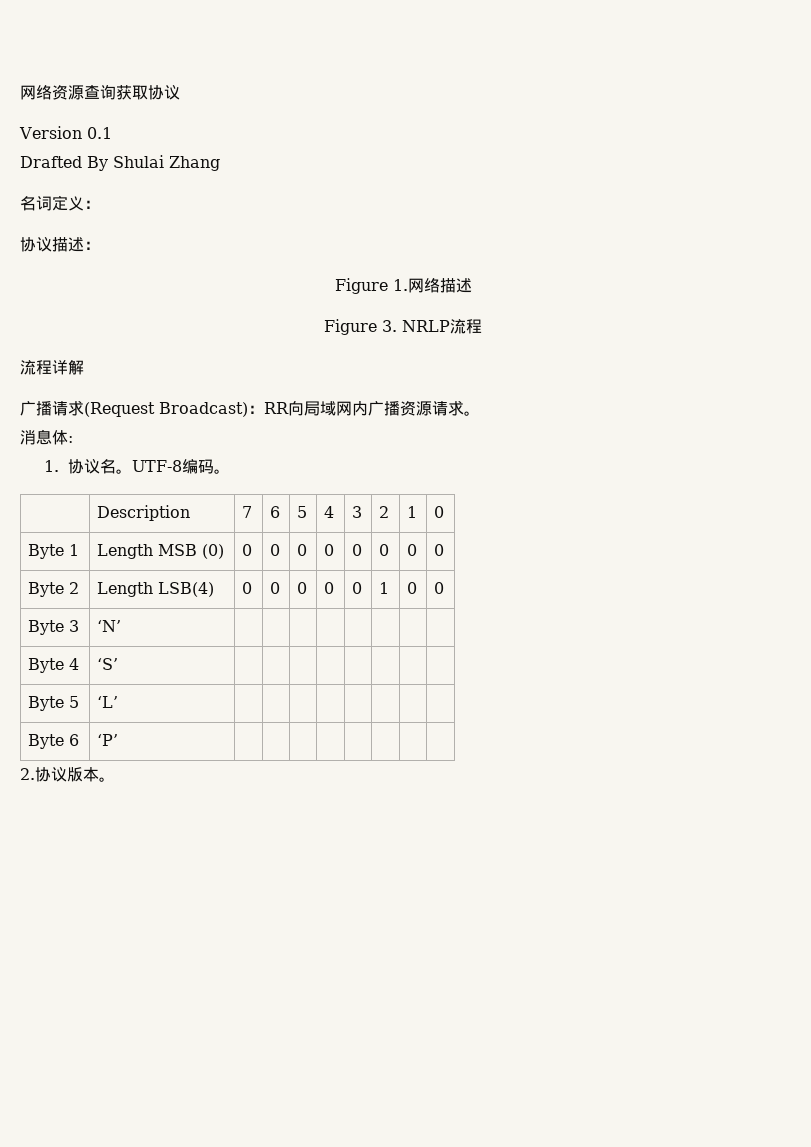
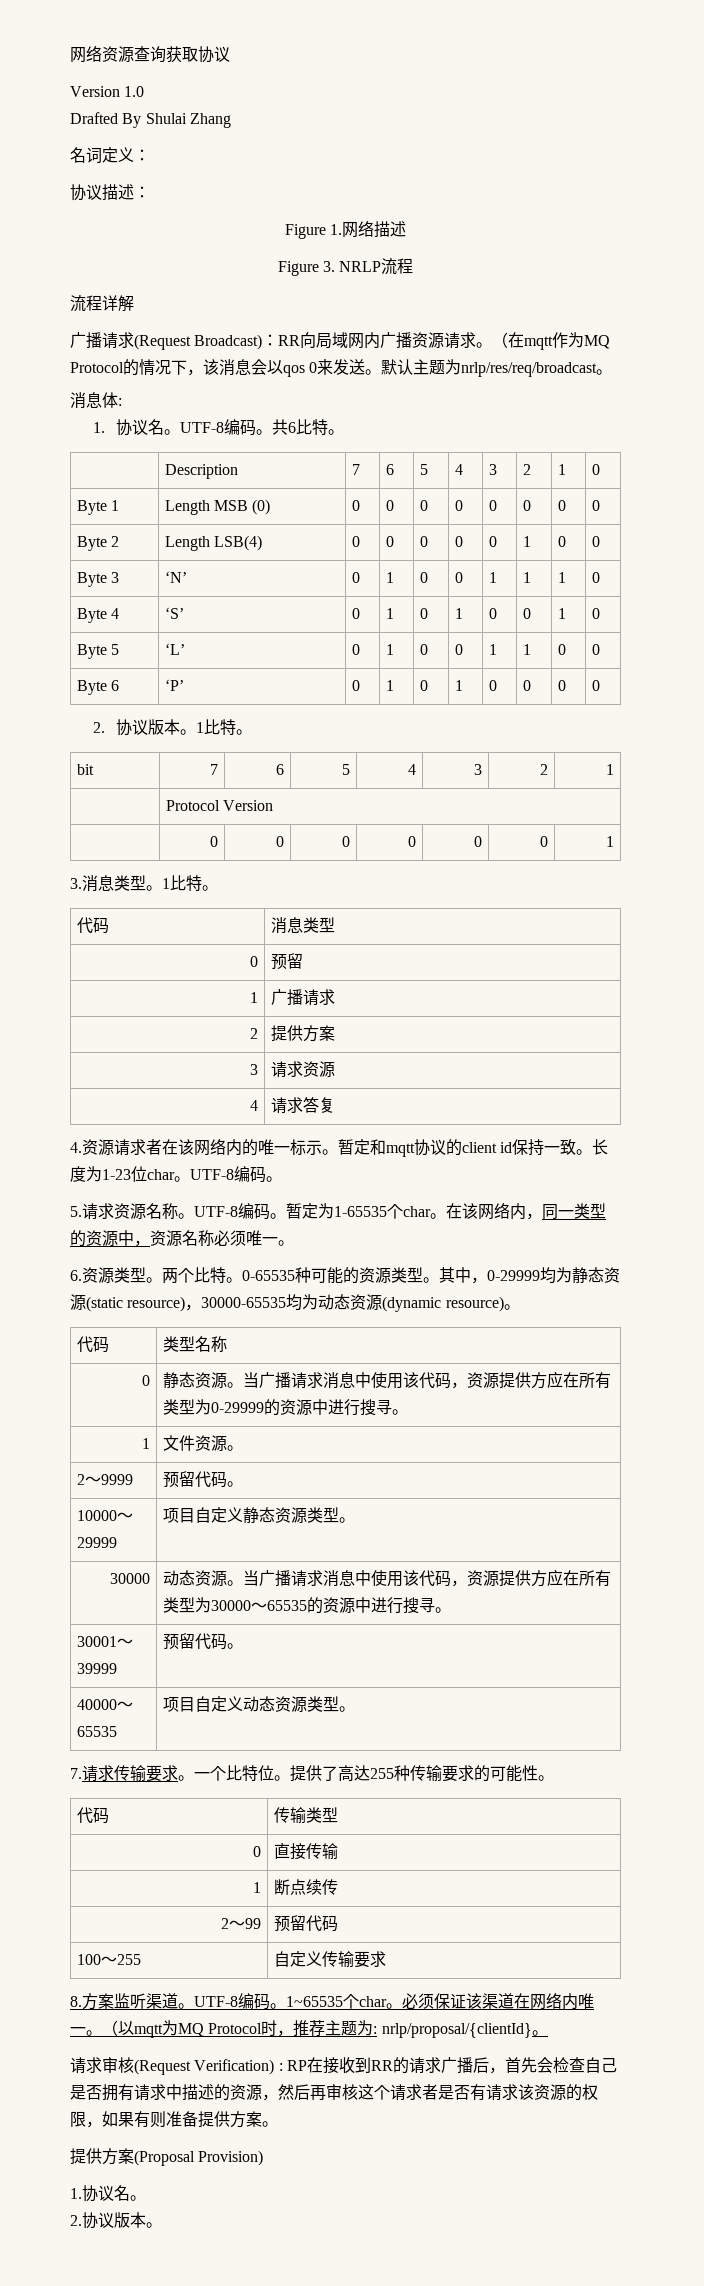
[86,127,112,139] 0.1 -> [124,86,145,97] 1.0
(480, 413) none -> [492,332,611,350] [70,359,613,377] （在mqtt作为MQ Protocol的情况下，该消息会以qos 0来发送。默认主题为nrlp/res/req/broadcast。
(231, 471) none -> [272,419,345,435] 共6比特。
[28,658,80,673] [97,658,119,670] [28,696,80,711] [97,696,119,708] [28,734,80,749] [97,734,119,746] | | | | | | | // Byte 4 | ‘S’ | | | | | | | | // Byte 5 | ‘L’ | | | | | | | | // Byte 6 | ‘P’ | | | | | | | | -> [351,572,360,583] [385,572,394,583] [419,572,428,583] [454,572,463,583] [488,572,497,583] [522,572,531,583] [557,572,566,583] [591,572,600,583] [76,608,120,623] [164,607,184,619] [351,608,360,619] [385,608,394,619] [419,608,428,619] [454,608,463,619] [488,608,497,619] [522,608,531,619] [557,608,566,619] [591,608,600,619] [76,644,120,659] [164,643,185,655] [351,644,360,655] [385,644,394,655] [419,644,428,655] [454,644,463,655] [488,644,497,655] [522,644,531,655] [557,644,566,655] [591,644,600,655] [76,680,120,695] [164,679,184,691] [351,680,360,691] [385,680,394,691] [419,680,428,691] [454,680,463,691] [488,680,497,691] [522,680,531,691] [557,680,566,691] [591,680,600,691] [93,719,253,736] [76,764,94,775] [210,764,219,775] [276,764,285,775] [342,764,351,775] [408,764,417,775] [474,764,483,775] [540,764,549,775] [606,764,615,775] [165,800,274,811] [210,836,219,847] [276,836,285,847] [342,836,351,847] [408,836,417,847] [474,836,483,847] [540,836,549,847] [606,836,615,847] [70,875,218,892] [76,917,109,934] [270,917,335,934] [250,956,259,967] [270,953,303,970] [250,992,259,1003] [270,989,335,1006] [250,1028,259,1039] [270,1025,335,1042] [250,1064,259,1075] [270,1061,335,1078] [250,1100,259,1111] [270,1097,335,1114] [70,1138,609,1157] [70,1166,282,1183] [70,1202,606,1220] [70,1230,294,1247] [70,1267,620,1284] [70,1294,520,1312] [76,1336,109,1353] [162,1336,227,1352] [142,1375,151,1386] [162,1371,611,1389] [162,1399,408,1416] [142,1438,151,1449] [162,1435,243,1452] [76,1474,133,1485] [162,1471,243,1488] [76,1510,133,1521] [76,1537,117,1548] [162,1507,355,1524] [110,1573,151,1584] [162,1569,611,1587] [162,1597,451,1614] [76,1636,133,1647] [76,1663,117,1674] [162,1633,243,1650] [76,1699,133,1710] [76,1726,117,1737] [162,1696,355,1713] [70,1765,554,1782] [76,1807,109,1824] [273,1807,338,1823] [253,1846,262,1857] [273,1843,338,1860] [253,1882,262,1893] [273,1879,338,1895] [221,1918,262,1929] [273,1915,338,1932] [76,1954,141,1965] [273,1951,386,1968] [70,1992,594,2010] [70,2020,548,2038] [70,2057,617,2075] [70,2084,598,2101] [70,2111,278,2128] [70,2148,264,2166] [70,2185,146,2202] 0 | 1 | 0 | 0 | 1 | 1 | 1 | 0 // Byte 4 | ‘S’ | 0 | 1 | 0 | 1 | 0 | 0 | 1 | 0 // Byte 5 | ‘L’ | 0 | 1 | 0 | 0 | 1 | 1 | 0 | 0 // Byte 6 | ‘P’ | 0 | 1 | 0 | 1 | 0 | 0 | 0 | 0 // 2.协议版本。1比特。 // bit | 7 | 6 | 5 | 4 | 3 | 2 | 1 // | Protocol Version // | 0 | 0 | 0 | 0 | 0 | 0 | 1 // 3.消息类型。1比特。 // 代码 | 消息类型 // 0 | 预留 // 1 | 广播请求 // 2 | 提供方案 // 3 | 请求资源 // 4 | 请求答复 // 4.资源请求者在该网络内的唯一标示。暂定和mqtt协议的client id保持一致。长度为1-23位char。UTF-8编码。 // 5.请求资源名称。UTF-8编码。暂定为1-65535个char。在该网络内，同一类型的资源中，资源名称必须唯一。 // 6.资源类型。两个比特。0-65535种可能的资源类型。其中，0-29999均为静态资源(static resource)，30000-65535均为动态资源(dynamic resource)。 // 代码 | 类型名称 // 0 | 静态资源。当广播请求消息中使用该代码，资源提供方应在所有类型为0-29999的资源中进行搜寻。 // 1 | 文件资源。 // 2～9999 | 预留代码。 // 10000～29999 | 项目自定义静态资源类型。 // 30000 | 动态资源。当广播请求消息中使用该代码，资源提供方应在所有类型为30000～65535的资源中进行搜寻。 // 30001～39999 | 预留代码。 // 40000～65535 | 项目自定义动态资源类型。 // 7.请求传输要求。一个比特位。提供了高达255种传输要求的可能性。 // 代码 | 传输类型 // 0 | 直接传输 // 1 | 断点续传 // 2～99 | 预留代码 // 100～255 | 自定义传输要求 // 8.方案监听渠道。UTF-8编码。1~65535个char。必须保证该渠道在网络内唯一。（以mqtt为MQ Protocol时，推荐主题为: nrlp/proposal/{clientId}。 // 请求审核(Request Verification) : RP在接收到RR的请求广播后，首先会检查自己是否拥有请求中描述的资源，然后再审核这个请求者是否有请求该资源的权限，如果有则准备提供方案。 // 提供方案(Proposal Provision) // 1.协议名。

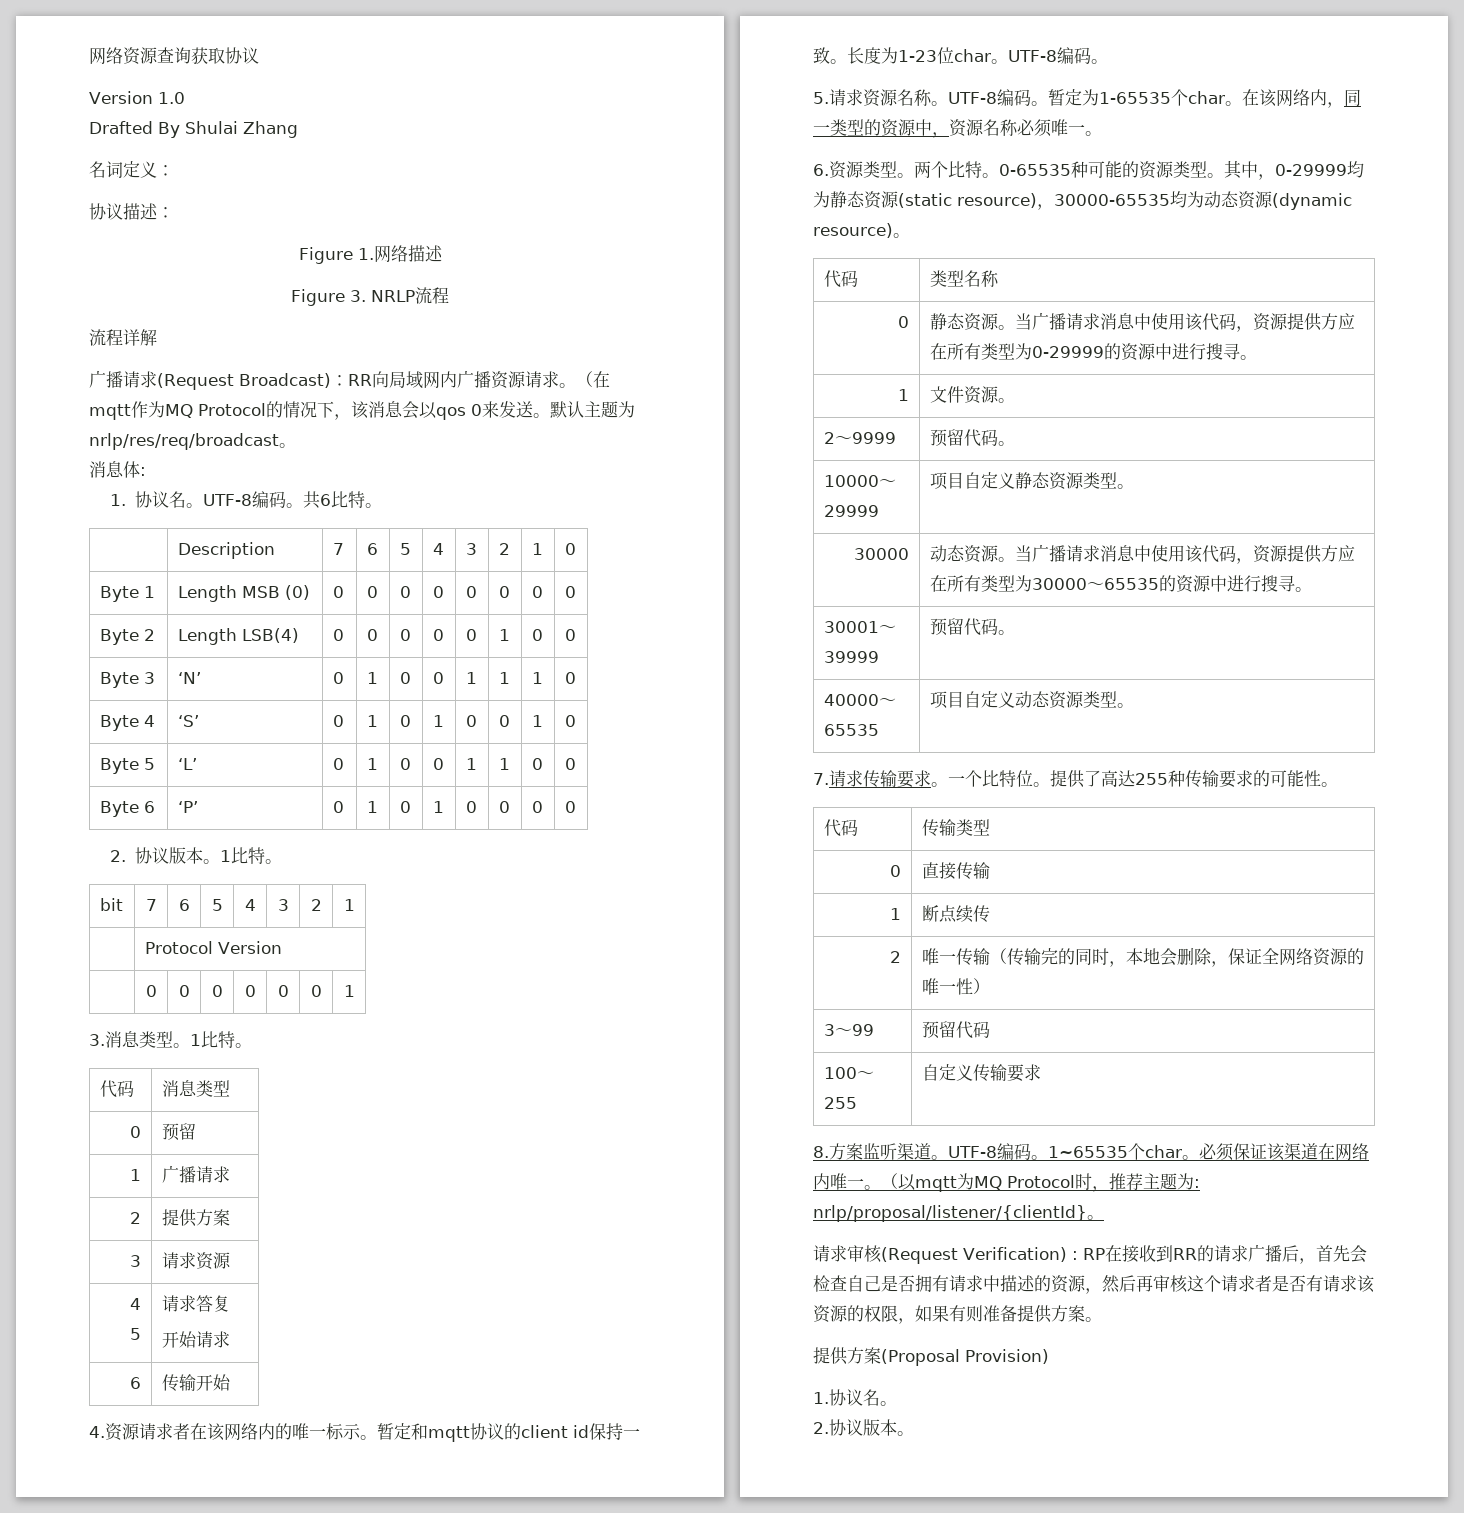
(259, 1105) none -> [130,1328,142,1340] // 5
(335, 1105) none -> [161,1331,230,1348] [130,1377,142,1389] [161,1374,231,1392] // 开始请求 // 6 | 传输开始
(230, 1923) none -> [921,947,1364,967] [921,978,990,995] [823,1024,835,1036] | 唯一传输（传输完的同时，本地会删除，保证全网络资源的唯一性） // 3
[381,2023,532,2038] nrlp/proposal/{clientId} -> [813,1205,1087,1222] nrlp/proposal/listener/{clientId}

